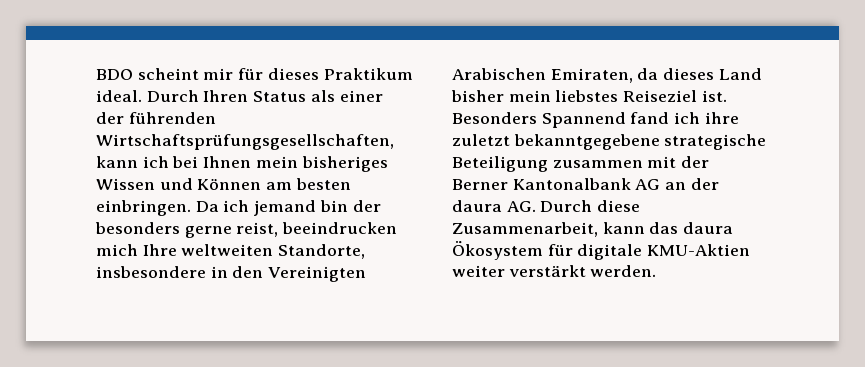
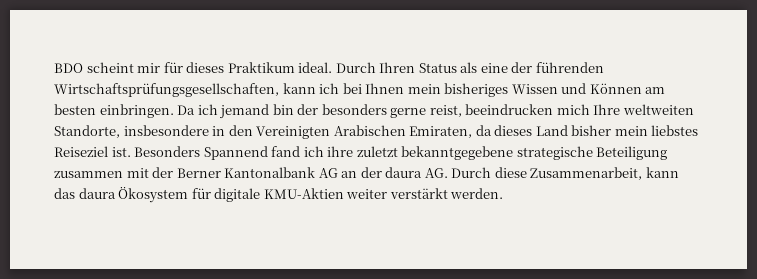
[339,90,383,102] einer -> [480,63,508,73] eine

